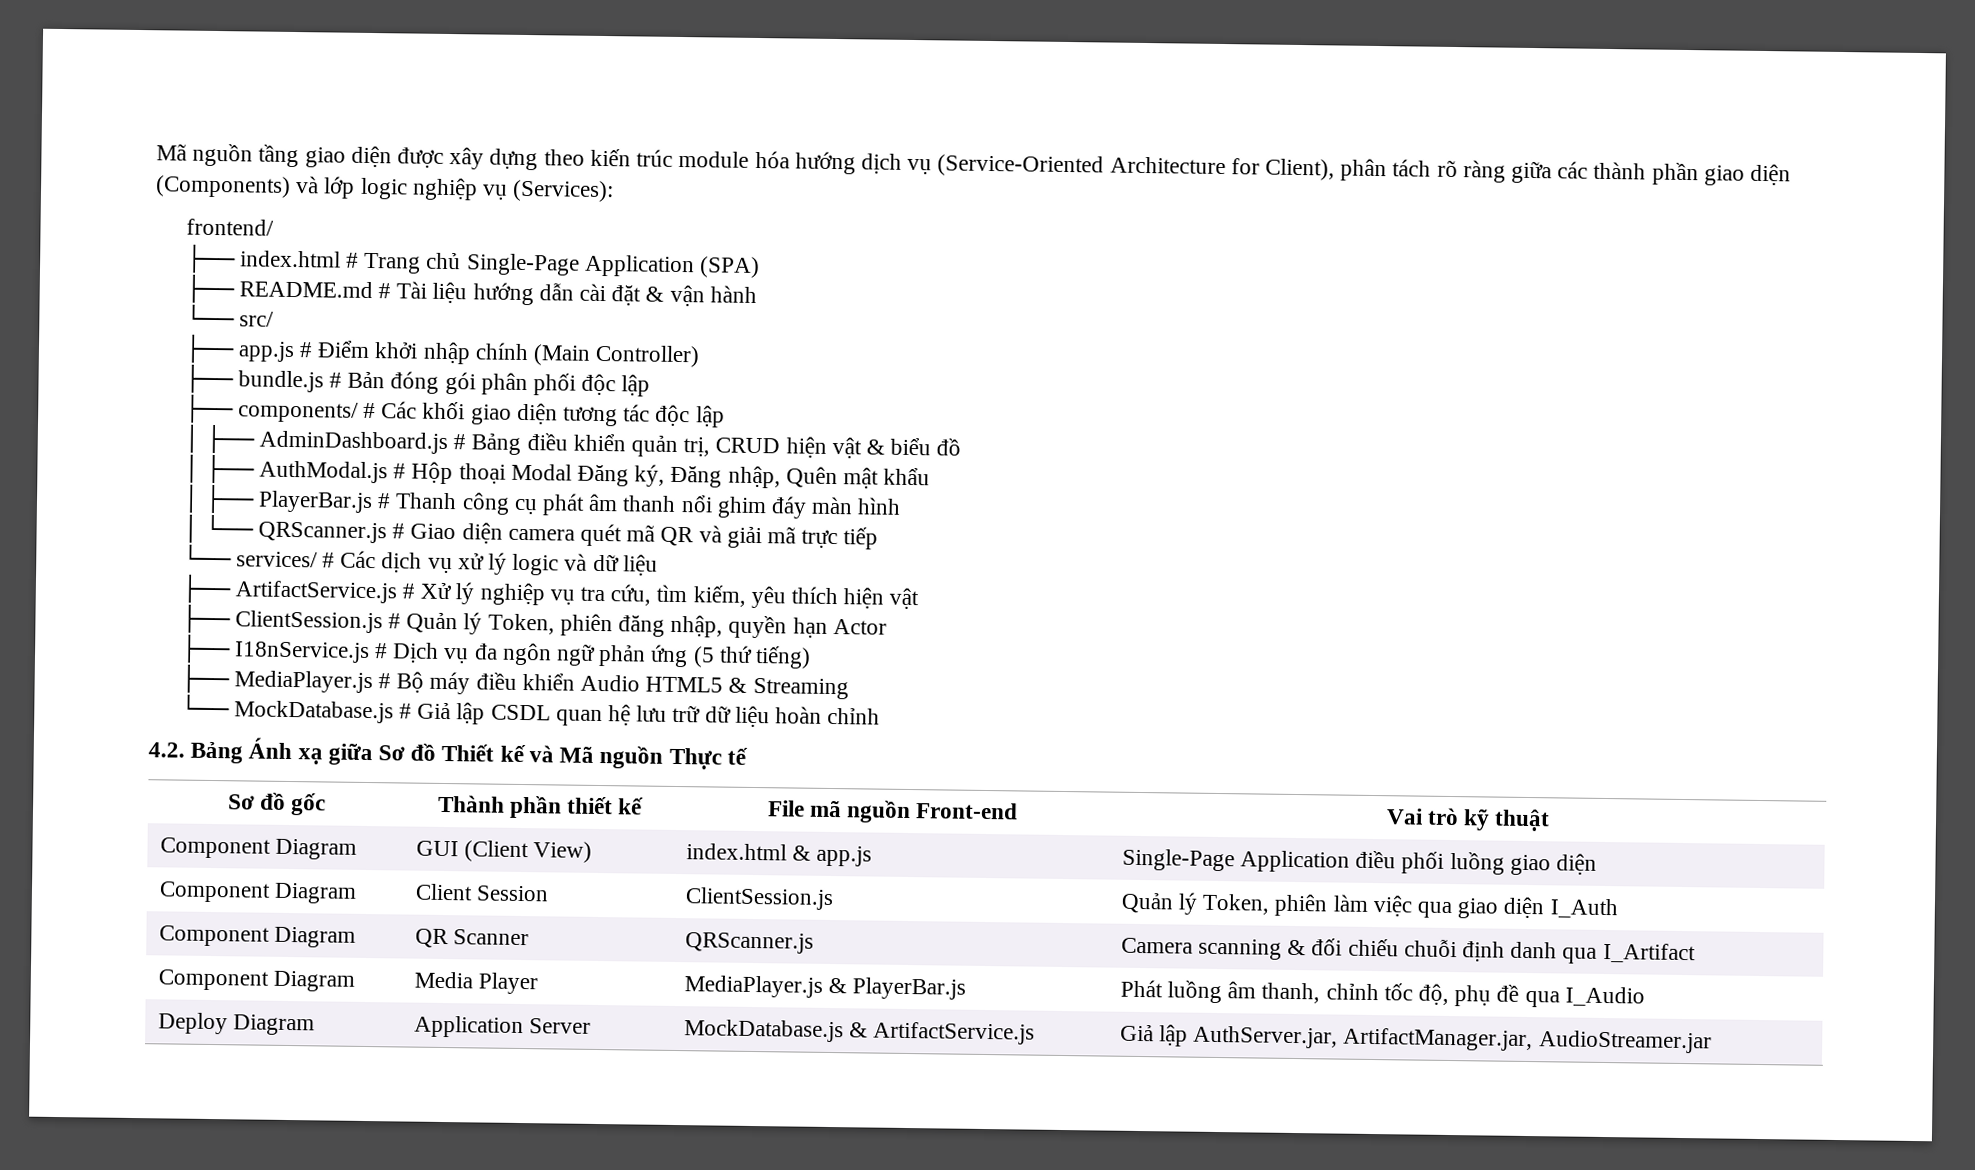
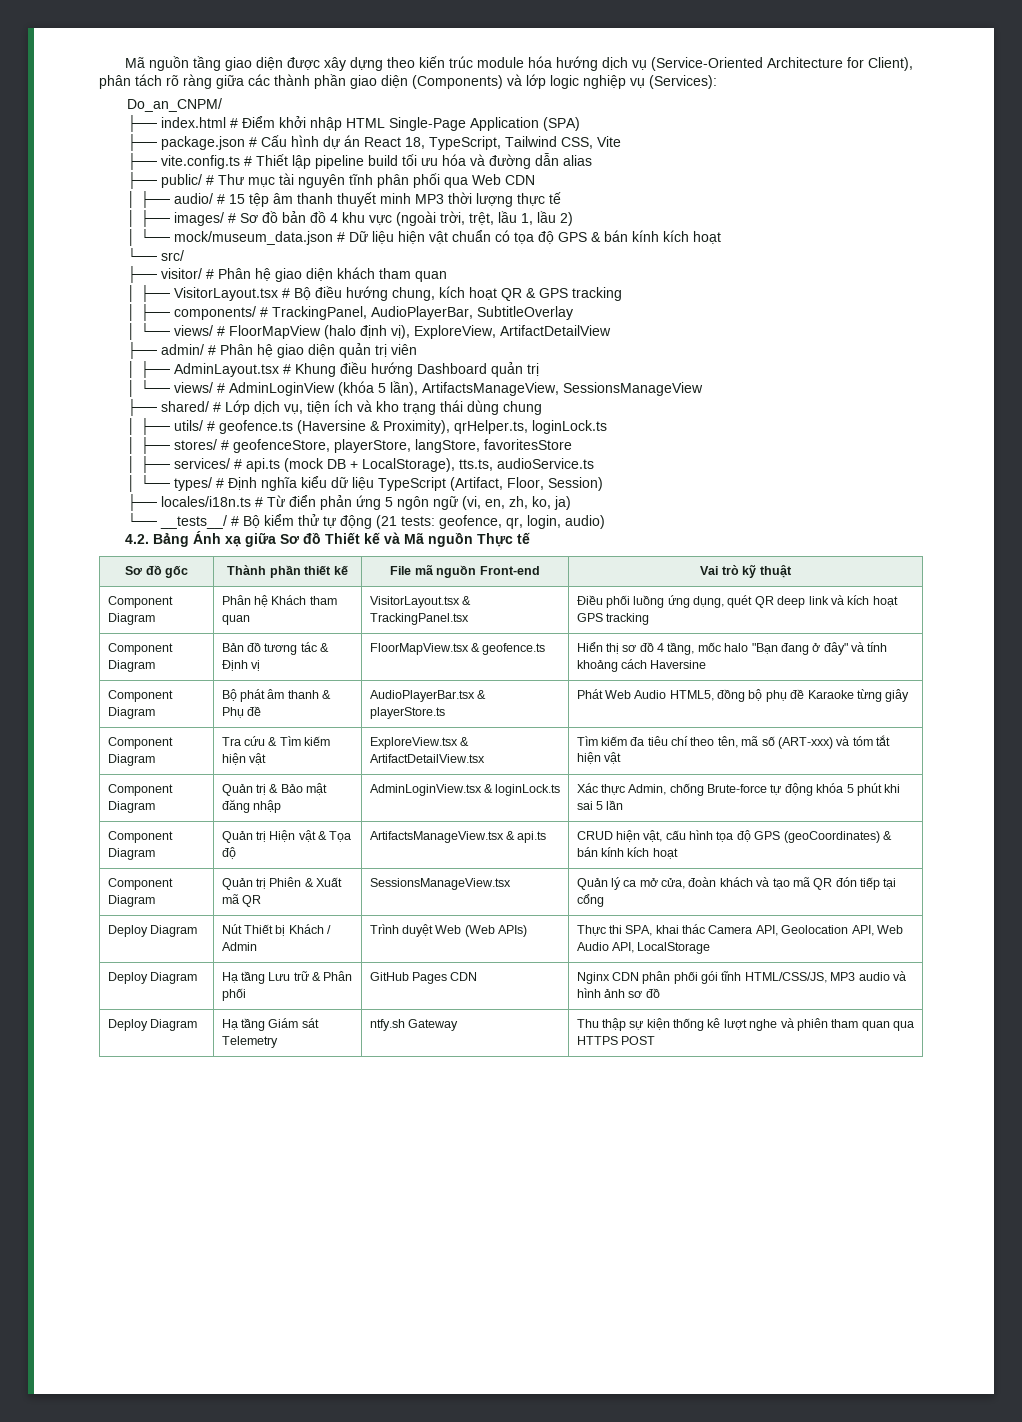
[185,218,274,236] frontend/ -> [126,98,222,112] Do_an_CNPM/
[363,252,462,274] Trang chủ -> [241,116,385,131] Điểm khởi nhập HTML
[238,280,757,307] [184,304,274,327] [183,334,701,368] [183,364,651,397] [183,394,725,428] [182,424,962,459] [182,454,931,489] [181,484,902,519] [181,514,879,550] [181,544,658,576] [180,574,920,610] [180,604,887,639] [179,634,812,669] [179,664,849,700] [179,694,881,728] README.md # Tài liệu hướng dẫn cài đặt & vận hành // └── src/ // ├── app.js # Điểm khởi nhập chính (Main Controller) // ├── bundle.js # Bản đóng gói phân phối độc lập // ├── components/ # Các khối giao diện tương tác độc lập // │ ├── AdminDashboard.js # Bảng điều khiển quản trị, CRUD hiện vật & biểu đồ // │ ├── AuthModal.js # Hộp thoại Modal Đăng ký, Đăng nhập, Quên mật khẩu // │ ├── PlayerBar.js # Thanh công cụ phát âm thanh nổi ghim đáy màn hình // │ └── QRScanner.js # Giao diện camera quét mã QR và giải mã trực tiếp // └── services/ # Các dịch vụ xử lý logic và dữ liệu // ├── ArtifactService.js # Xử lý nghiệp vụ tra cứu, tìm kiếm, yêu thích hiện vật // ├── ClientSession.js # Quản lý Token, phiên đăng nhập, quyền hạn Actor // ├── I18nService.js # Dịch vụ đa ngôn ngữ phản ứng (5 thứ tiếng) // ├── MediaPlayer.js # Bộ máy điều khiển Audio HTML5 & Streaming // └── MockDatabase.js # Giả lập CSDL quan hệ lưu trữ dữ liệu hoàn chỉnh -> [160,135,621,150] [126,153,592,170] [126,172,535,189] [126,191,561,208] [126,210,573,227] [126,229,721,246] [126,248,184,261] [126,266,447,283] [126,285,622,302] [126,304,573,321] [126,323,611,340] [126,342,417,359] [126,361,539,378] [126,380,703,397] [126,399,542,416] [126,418,607,435] [126,437,572,454] [126,456,594,473] [126,475,603,492] [126,494,571,511] [126,513,605,529] package.json # Cấu hình dự án React 18, TypeScript, Tailwind CSS, Vite // ├── vite.config.ts # Thiết lập pipeline build tối ưu hóa và đường dẫn alias // ├── public/ # Thư mục tài nguyên tĩnh phân phối qua Web CDN // │ ├── audio/ # 15 tệp âm thanh thuyết minh MP3 thời lượng thực tế // │ ├── images/ # Sơ đồ bản đồ 4 khu vực (ngoài trời, trệt, lầu 1, lầu 2) // │ └── mock/museum_data.json # Dữ liệu hiện vật chuẩn có tọa độ GPS & bán kính kích hoạt // └── src/ // ├── visitor/ # Phân hệ giao diện khách tham quan // │ ├── VisitorLayout.tsx # Bộ điều hướng chung, kích hoạt QR & GPS tracking // │ ├── components/ # TrackingPanel, AudioPlayerBar, SubtitleOverlay // │ └── views/ # FloorMapView (halo định vị), ExploreView, ArtifactDetailView // ├── admin/ # Phân hệ giao diện quản trị viên // │ ├── AdminLayout.tsx # Khung điều hướng Dashboard quản trị // │ └── views/ # AdminLoginView (khóa 5 lần), ArtifactsManageView, SessionsManageView // ├── shared/ # Lớp dịch vụ, tiện ích và kho trạng thái dùng chung // │ ├── utils/ # geofence.ts (Haversine & Proximity), qrHelper.ts, loginLock.ts // │ ├── stores/ # geofenceStore, playerStore, langStore, favoritesStore // │ ├── services/ # api.ts (mock DB + LocalStorage), tts.ts, audioService.ts // │ └── types/ # Định nghĩa kiểu dữ liệu TypeScript (Artifact, Floor, Session) // ├── locales/i18n.ts # Từ điển phản ứng 5 ngôn ngữ (vi, en, zh, ko, ja) // └── __tests__/ # Bộ kiểm thử tự động (21 tests: geofence, qr, login, audio)
[415,840,593,863] [685,843,873,867] [1121,848,1597,876] [158,881,357,904] [414,883,549,902] [684,887,834,911] [1120,892,1618,919] [158,925,356,948] [414,928,529,949] [684,932,814,954] [1120,937,1696,964] [157,969,355,992] [413,971,538,995] [683,975,967,1000] [1119,979,1645,1008] [157,1012,315,1036] [413,1015,591,1039] [683,1019,1036,1045] [1119,1024,1712,1054] GUI (Client View) | index.html & app.js | Single-Page Application điều phối luồng giao diện // Component Diagram | Client Session | ClientSession.js | Quản lý Token, phiên làm việc qua giao diện I_Auth // Component Diagram | QR Scanner | QRScanner.js | Camera scanning & đối chiếu chuỗi định danh qua I_Artifact // Component Diagram | Media Player | MediaPlayer.js & PlayerBar.js | Phát luồng âm thanh, chỉnh tốc độ, phụ đề qua I_Audio // Deploy Diagram | Application Server | MockDatabase.js & ArtifactService.js | Giả lập AuthServer.jar, ArtifactManager.jar, AudioStreamer.jar -> [221,595,337,607] [221,615,250,625] [369,596,471,608] [369,613,469,625] [576,595,898,608] [576,613,649,625] [107,643,173,655] [107,660,155,672] [221,642,330,655] [221,660,260,671] [369,643,546,655] [576,642,888,655] [576,659,707,672] [107,690,173,702] [107,707,155,719] [221,689,332,702] [221,706,261,718] [369,690,486,702] [369,707,445,719] [576,689,910,702] [107,737,173,749] [107,754,155,766] [221,736,331,746] [221,753,266,765] [369,737,469,749] [369,754,485,763] [576,735,891,749] [576,752,621,764] [107,784,173,796] [107,801,155,813] [221,783,328,796] [221,799,281,813] [369,784,561,796] [576,783,901,796] [576,800,624,810] [107,831,173,843] [107,848,155,860] [221,830,352,843] [221,847,236,859] [369,831,547,843] [576,830,892,843] [576,847,678,859] [107,878,173,890] [107,895,155,907] [221,877,343,890] [221,894,261,907] [369,878,511,890] [576,877,897,890] [576,894,604,907] [107,925,197,937] [221,924,332,936] [221,942,257,951] [369,924,528,937] [576,924,903,936] [576,942,711,954] [107,972,197,984] [221,971,353,984] [221,988,246,1001] [369,972,478,984] [576,971,906,984] [576,988,660,998] [107,1019,197,1031] [221,1018,319,1031] [221,1036,278,1048] [369,1019,458,1031] [576,1018,915,1031] [576,1036,655,1045] Phân hệ Khách tham quan | VisitorLayout.tsx & TrackingPanel.tsx | Điều phối luồng ứng dụng, quét QR deep link và kích hoạt GPS tracking // Component Diagram | Bản đồ tương tác & Định vị | FloorMapView.tsx & geofence.ts | Hiển thị sơ đồ 4 tầng, mốc halo "Bạn đang ở đây" và tính khoảng cách Haversine // Component Diagram | Bộ phát âm thanh & Phụ đề | AudioPlayerBar.tsx & playerStore.ts | Phát Web Audio HTML5, đồng bộ phụ đề Karaoke từng giây // Component Diagram | Tra cứu & Tìm kiếm hiện vật | ExploreView.tsx & ArtifactDetailView.tsx | Tìm kiếm đa tiêu chí theo tên, mã số (ART-xxx) và tóm tắt hiện vật // Component Diagram | Quản trị & Bảo mật đăng nhập | AdminLoginView.tsx & loginLock.ts | Xác thực Admin, chống Brute-force tự động khóa 5 phút khi sai 5 lần // Component Diagram | Quản trị Hiện vật & Tọa độ | ArtifactsManageView.tsx & api.ts | CRUD hiện vật, cấu hình tọa độ GPS (geoCoordinates) & bán kính kích hoạt // Component Diagram | Quản trị Phiên & Xuất mã QR | SessionsManageView.tsx | Quản lý ca mở cửa, đoàn khách và tạo mã QR đón tiếp tại cổng // Deploy Diagram | Nút Thiết bị Khách / Admin | Trình duyệt Web (Web APIs) | Thực thi SPA, khai thác Camera API, Geolocation API, Web Audio API, LocalStorage // Deploy Diagram | Hạ tầng Lưu trữ & Phân phối | GitHub Pages CDN | Nginx CDN phân phối gói tĩnh HTML/CSS/JS, MP3 audio và hình ảnh sơ đồ // Deploy Diagram | Hạ tầng Giám sát Telemetry | ntfy.sh Gateway | Thu thập sự kiện thống kê lượt nghe và phiên tham quan qua HTTPS POST

